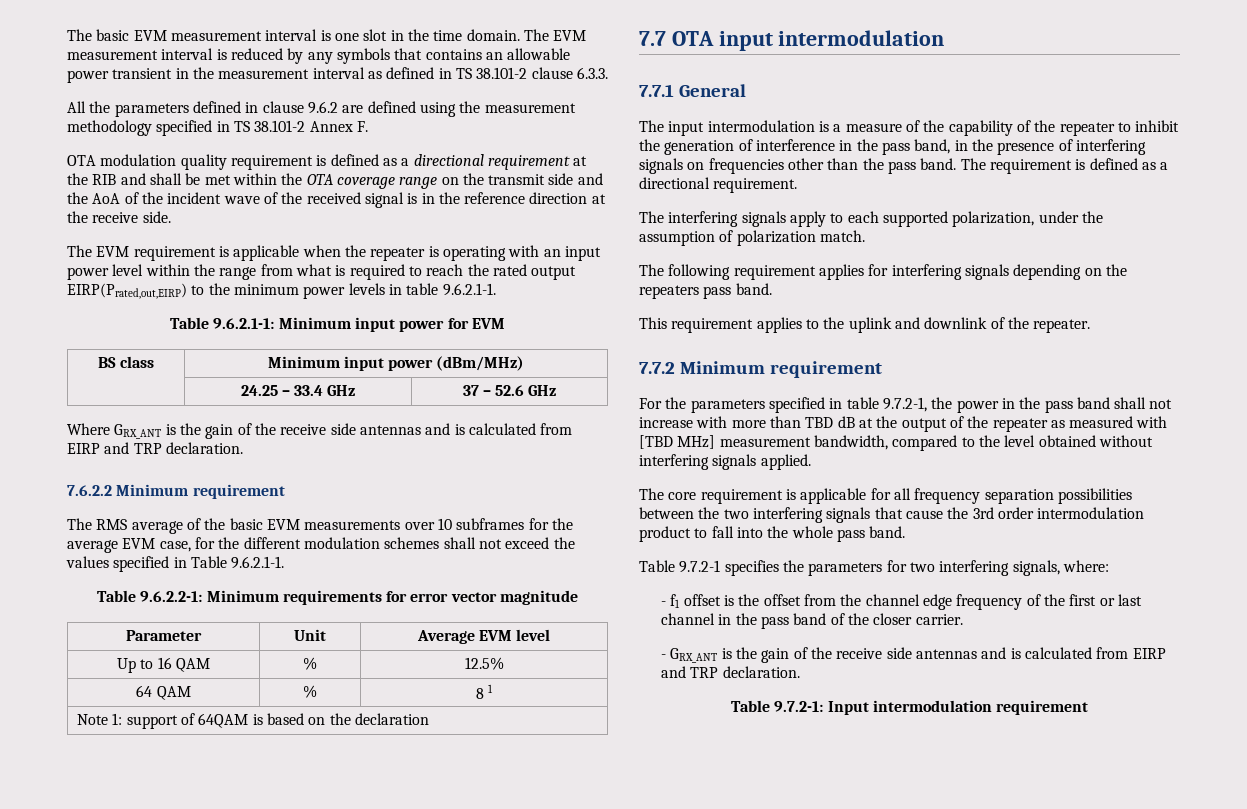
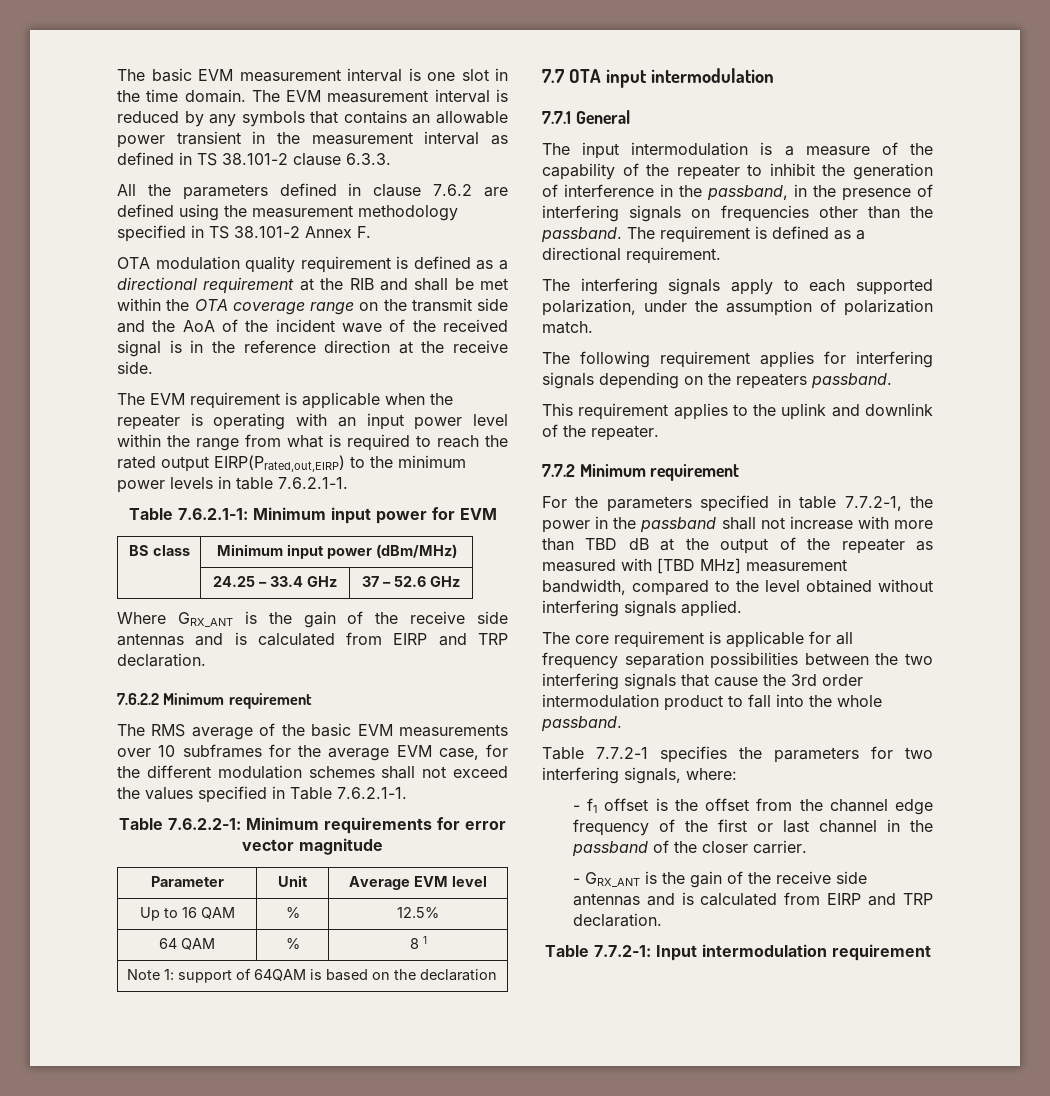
[307,101,338,114] 9.6.2 -> [433,184,473,196] 7.6.2
[442,283,496,296] [170,317,275,329] 9.6.2.1-1. // Table 9.6.2.1-1: -> [278,477,348,489] [128,508,248,520] 7.6.2.1-1. // Table 7.6.2.1-1:
[231,556,285,569] [96,590,203,602] 9.6.2.1-1. // Table 9.6.2.2-1: -> [337,787,407,799] [119,818,241,830] 7.6.2.1-1. // Table 7.6.2.2-1:
[881,139,951,155] pass band, -> [707,185,788,201] passband,
[887,158,957,174] pass band. -> [541,227,622,243] passband.
[703,283,772,299] pass band. -> [811,373,892,389] passband.
[882,397,927,412] 9.7.2-1, -> [844,496,902,511] 7.7.2-1,
[1044,397,1110,413] pass band -> [640,517,717,533] passband
[836,526,906,542] [639,560,721,573] pass band. // Table 9.7.2-1 -> [541,716,622,732] [542,747,648,760] passband. // Table 7.7.2-1
[761,613,827,629] pass band -> [571,841,648,857] passband
[774,701,824,712] 9.7.2-1: -> [593,945,651,957] 7.7.2-1:

